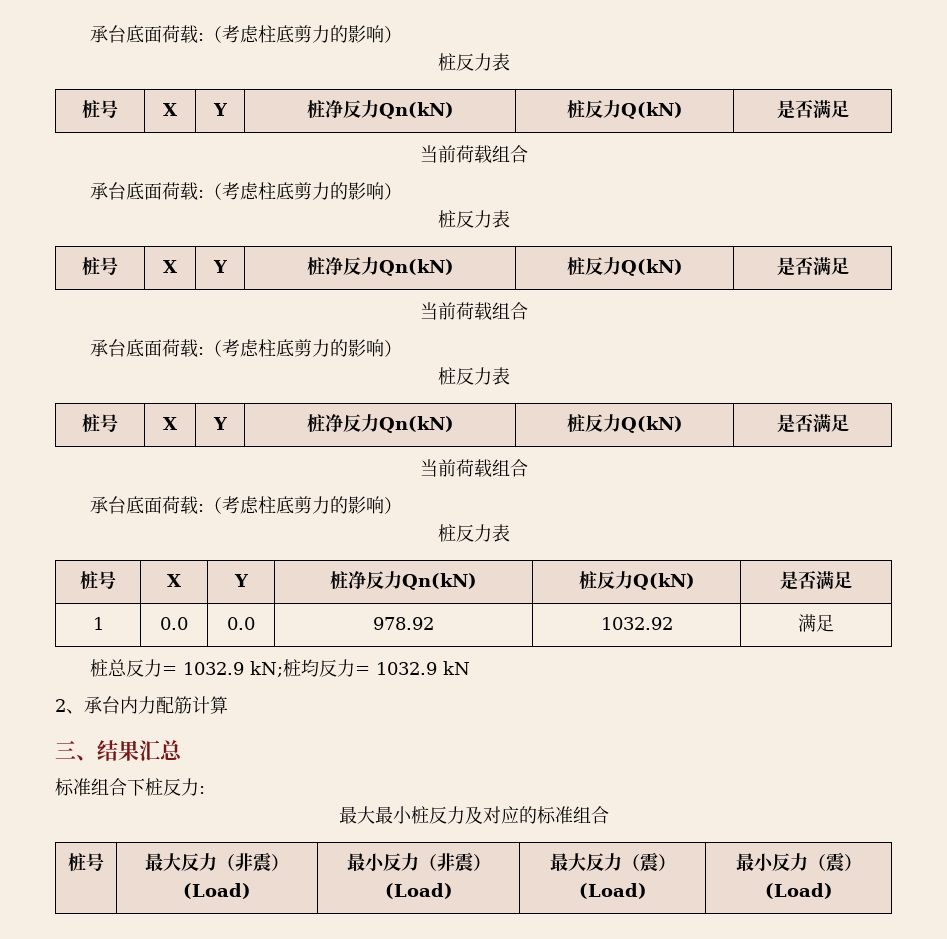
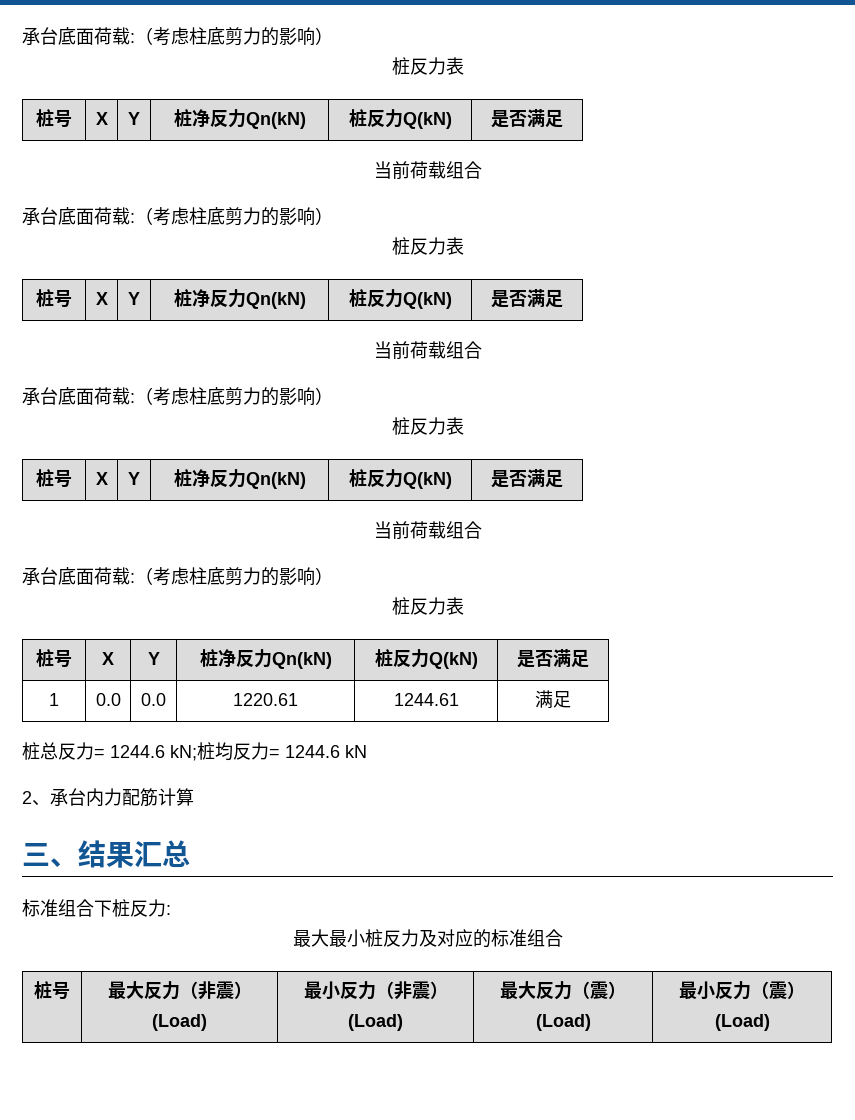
[373,617,434,630] [600,617,673,630] 978.92 | 1032.92 -> [233,693,298,706] [393,693,459,706] 1220.61 | 1244.61
[182,662,244,675] 1032.9 -> [110,745,165,758] 1244.6
[375,662,437,675] 1032.9 -> [285,745,340,758] 1244.6

